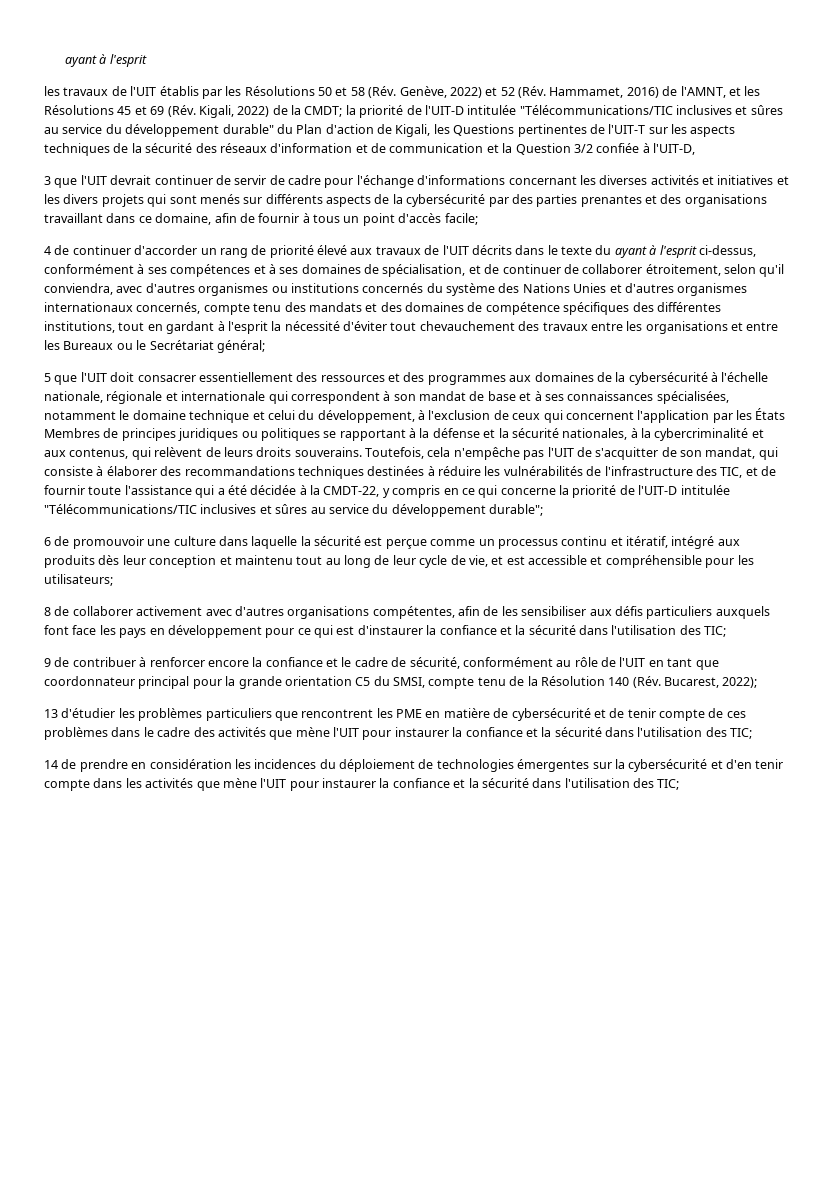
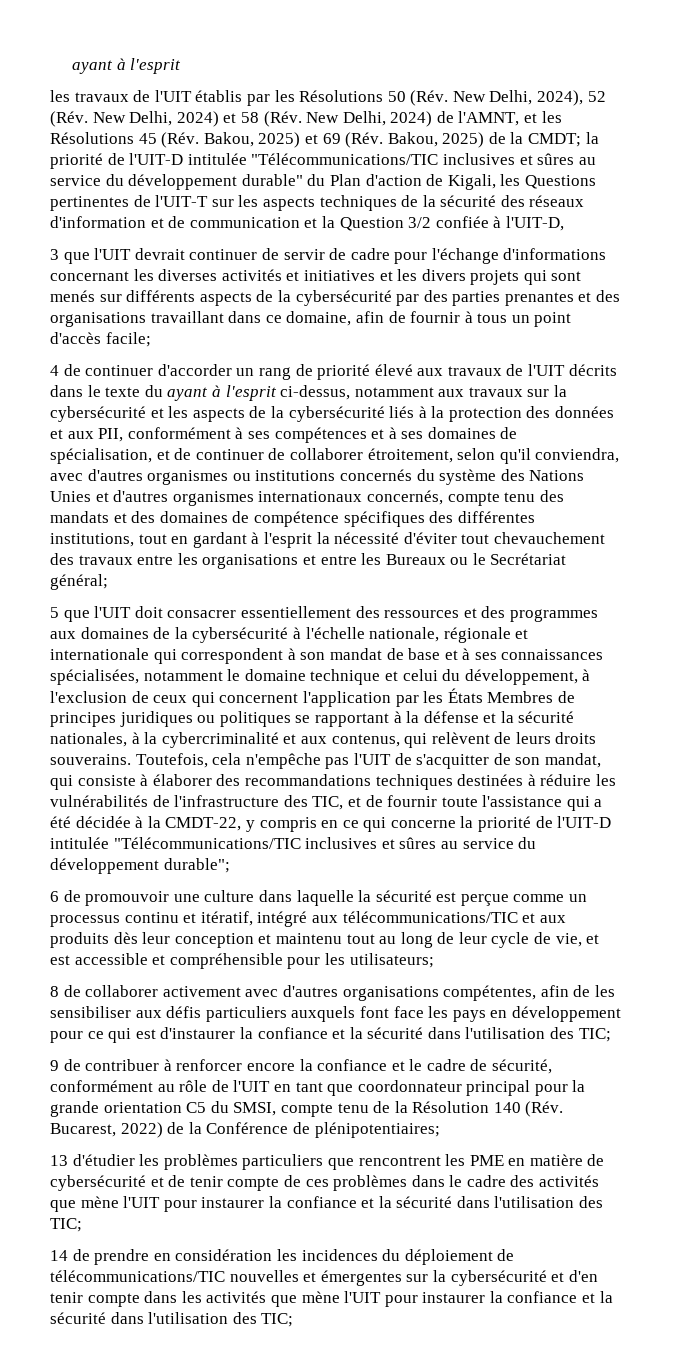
[335,86,659,98] et 58 (Rév. Genève, 2022) et 52 (Rév. Hammamet, 2016) -> [410,90,606,106] [50,111,433,127] (Rév. New Delhi, 2024), 52 (Rév. New Delhi, 2024) et 58 (Rév. New Delhi, 2024)
(132, 110) none -> [161,132,301,148] (Rév. Bakou, 2025)
[198,105,270,118] Kigali, 2022) -> [387,132,485,148] Bakou, 2025)
(756, 251) none -> [354,385,568,397] [50,406,615,422] [50,428,124,442] notamment aux travaux sur la cybersécurité et les aspects de la cybersécurité liés à la protection des données et aux PII,
(740, 542) none -> [342,911,566,923] télécommunications/TIC et aux
[722,677,758,688] 2022); -> [120,1122,440,1138] 2022) de la Conférence de plénipotentiaires;
[436,759,514,772] technologies -> [50,1270,317,1282] télécommunications/TIC nouvelles et

